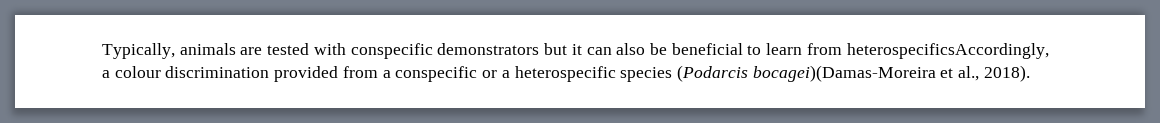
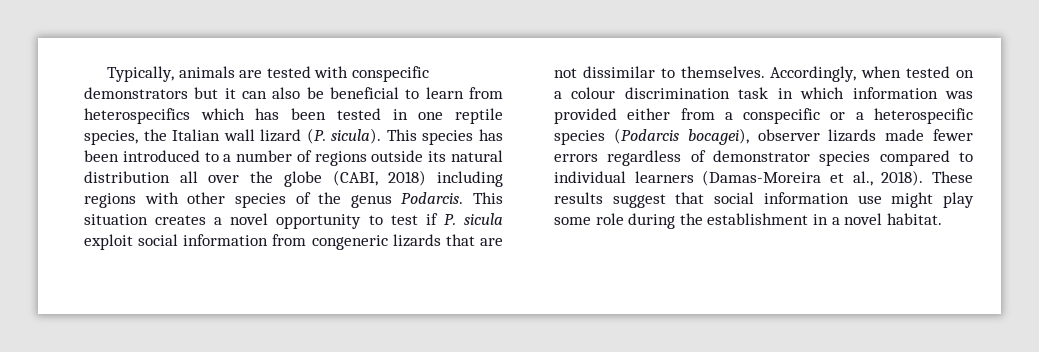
[846,43,1049,59] [102,66,339,82] heterospecificsAccordingly, a colour discrimination provided -> [84,108,504,124] [84,128,503,145] [84,150,503,166] [84,170,504,187] [84,192,503,208] [84,213,503,229] [84,234,504,250] [554,66,974,82] [554,87,973,99] [554,108,671,124] heterospecifics which has been tested in one reptile species, the Italian wall lizard (P. sicula). This species has been introduced to a number of regions outside its natural distribution all over the globe (CABI, 2018) including regions with other species of the genus Podarcis. This situation creates a novel opportunity to test if P. sicula exploit social information from congeneric lizards that are not dissimilar to themselves. Accordingly, when tested on a colour discrimination task in which information was provided either
[752,65,1030,82] bocagei)(Damas-Moreira et al., 2018). -> [687,128,973,145] [554,150,973,166] [554,170,973,186] [554,192,974,208] [554,213,942,229] bocagei), observer lizards made fewer errors regardless of demonstrator species compared to individual learners (Damas-Moreira et al., 2018). These results suggest that social information use might play some role during the establishment in a novel habitat.

